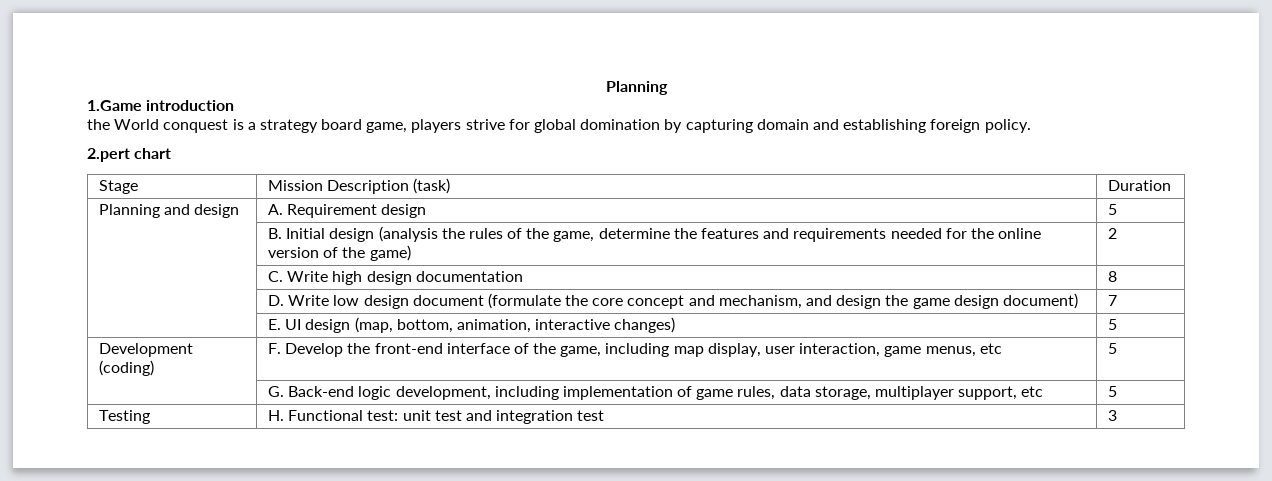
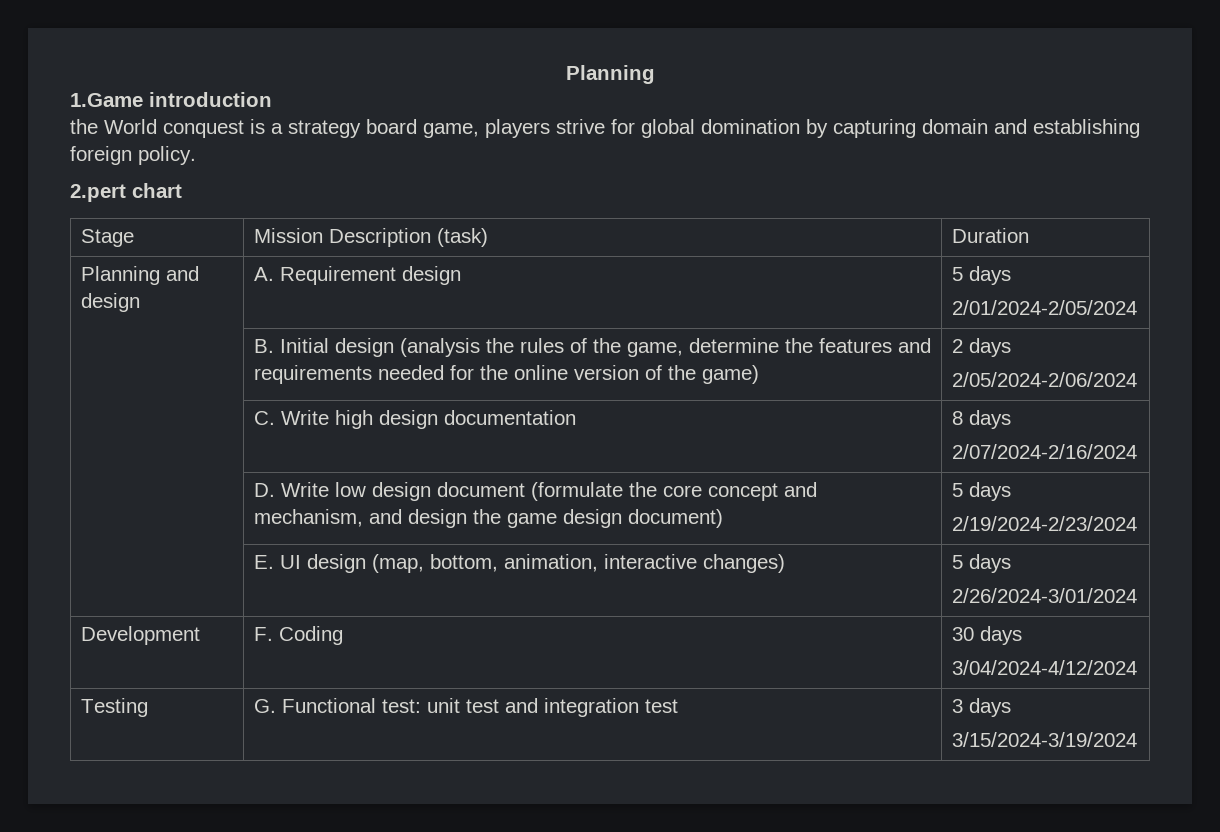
(1117, 209) none -> [968,266,1011,285] [951,300,1137,315] days // 2/01/2024-2/05/2024
(1117, 233) none -> [968,338,1011,357] [951,372,1137,387] days // 2/05/2024-2/06/2024
(1117, 276) none -> [968,410,1011,429] [951,444,1137,459] days // 2/07/2024-2/16/2024
[1107,295,1117,306] 7 -> [951,482,1011,501] [951,516,1137,531] 5 days // 2/19/2024-2/23/2024
(1117, 324) none -> [968,554,1011,573] [951,588,1137,603] days // 2/26/2024-3/01/2024
[98,360,154,376] (coding) -> (200, 635) none
[285,343,1002,357] [1107,343,1117,354] [267,386,1044,400] [1107,386,1117,397] Develop the front-end interface of the game, including map display, user interaction, game menus, etc | 5 // | G. Back-end logic development, including implementation of game rules, data storage, multiplayer support, etc | 5 -> [278,626,343,645] [951,626,1022,645] [951,660,1137,675] Coding | 30 days // 3/04/2024-4/12/2024
[267,410,284,421] H. -> [253,699,276,713] G.
(1117, 415) none -> [968,698,1011,717] [951,732,1137,747] days // 3/15/2024-3/19/2024

